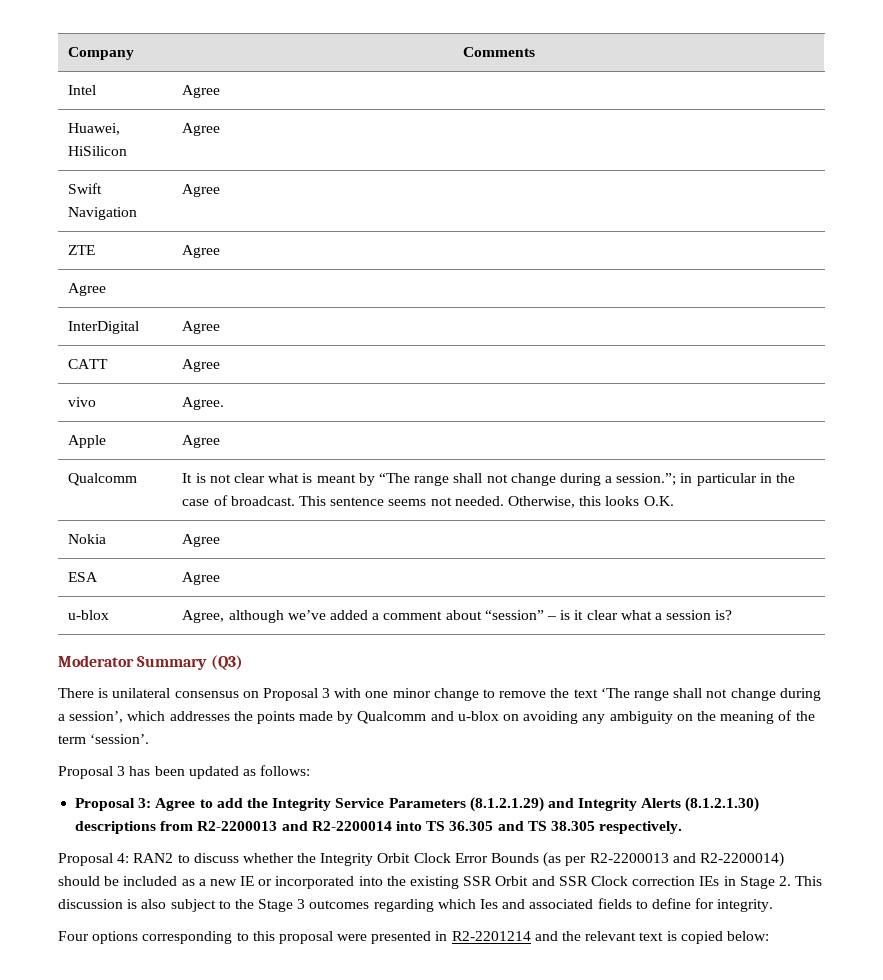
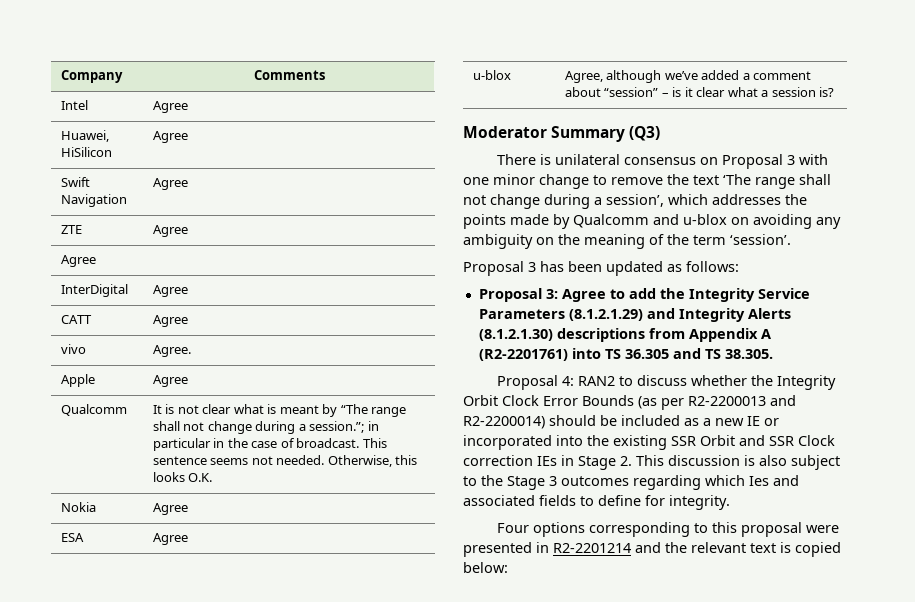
[197,821,392,831] R2-2200013 and R2-2200014 -> [688,328,771,342] [478,349,568,361] Appendix A (R2-2201761)
[550,821,683,834] 38.305 respectively. -> [724,349,773,359] 38.305.

